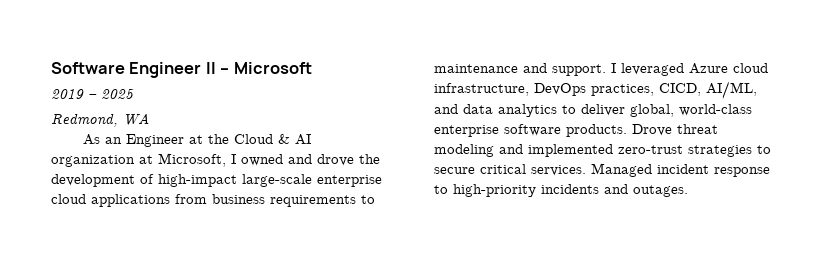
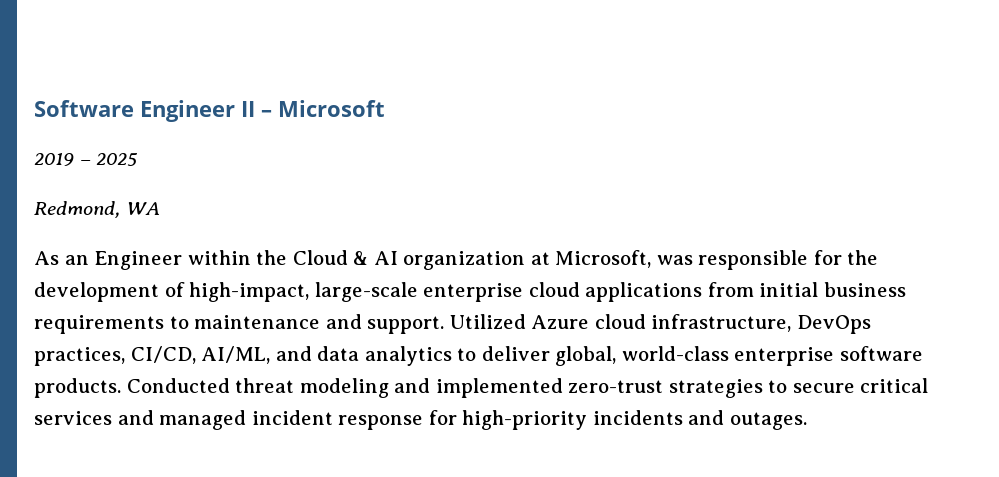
[189,135,204,144] at -> [187,250,251,265] within
[231,154,354,166] I owned and drove -> [656,250,842,270] was responsible for
[158,174,237,187] high-impact -> [189,282,310,302] high-impact,
(207, 199) none -> [759,282,819,297] initial
[611,63,684,76] I leveraged -> [449,314,526,329] Utilized
[659,83,701,96] CICD, -> [130,346,196,364] CI/CD,
[632,124,672,136] Drove -> [126,378,230,393] Conducted
[531,163,652,177] services. Managed -> [34,410,247,430] services and managed
[434,185,448,194] to -> [428,410,457,425] for

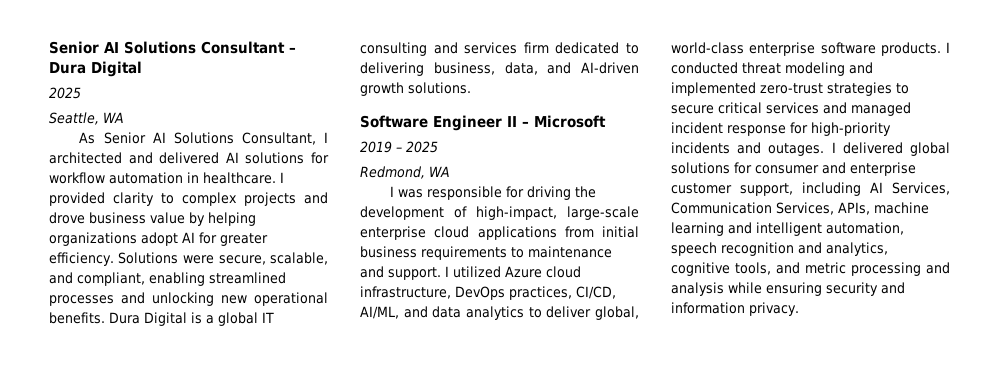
(34, 108) none -> [49,41,296,54] [49,61,142,77] [49,87,81,99] [49,112,124,125] [79,132,328,145] [49,152,329,164] [49,172,284,184] [49,192,328,206] [49,212,256,226] [49,232,268,246] [49,252,328,266] [49,272,286,286] [49,292,328,306] [49,312,274,326] [360,42,639,56] [360,62,639,76] [360,82,471,96] Senior AI Solutions Consultant – Dura Digital // 2025 // Seattle, WA // As Senior AI Solutions Consultant, I architected and delivered AI solutions for workflow automation in healthcare. I provided clarity to complex projects and drove business value by helping organizations adopt AI for greater efficiency. Solutions were secure, scalable, and compliant, enabling streamlined processes and unlocking new operational benefits. Dura Digital is a global IT consulting and services firm dedicated to delivering business, data, and AI-driven growth solutions. //
[34,250,652,270] As an Engineer within the Cloud & AI organization at Microsoft, -> [390,186,395,197] I
(842, 257) none -> [527,186,572,200] driving
[449,314,526,329] Utilized -> [445,266,501,278] I utilized
[126,378,230,393] Conducted -> [946,42,950,53] [671,62,738,74] I conducted
(807, 421) none -> [831,142,950,156] [671,162,916,176] [671,182,950,196] [671,202,929,215] [671,222,904,236] [671,242,888,256] [671,262,950,276] [671,282,905,296] [671,302,799,316] I delivered global solutions for consumer and enterprise customer support, including AI Services, Communication Services, APIs, machine learning and intelligent automation, speech recognition and analytics, cognitive tools, and metric processing and analysis while ensuring security and information privacy.

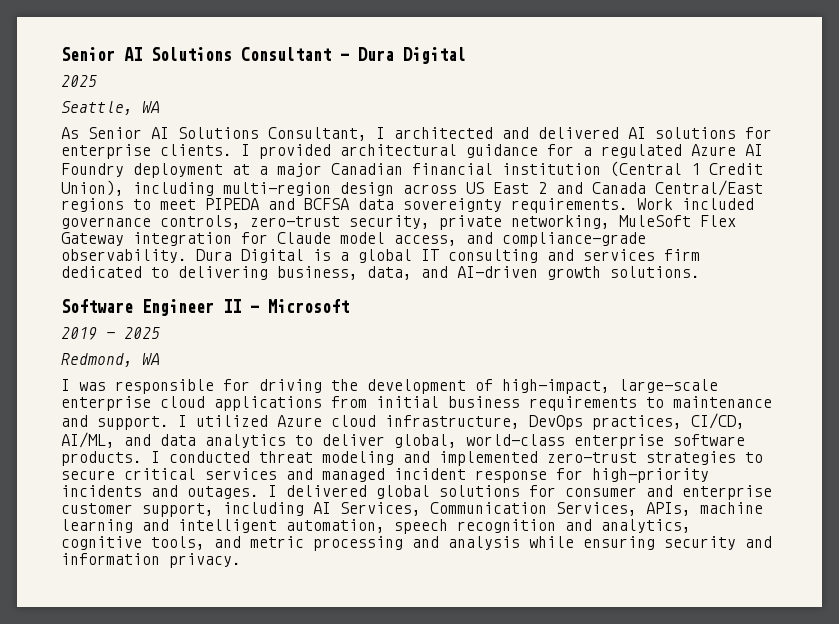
[49,172,284,184] [49,192,328,206] [49,212,256,226] [49,232,268,246] [49,252,328,266] [49,272,286,286] [49,292,328,306] [49,312,105,324] workflow automation in healthcare. I provided clarity to complex projects and drove business value by helping organizations adopt AI for greater efficiency. Solutions were secure, scalable, and compliant, enabling streamlined processes and unlocking new operational benefits. -> [61,144,763,159] [61,161,763,178] [61,180,763,196] [61,198,754,213] [61,215,736,230] [61,232,646,247] [61,249,187,263] enterprise clients. I provided architectural guidance for a regulated Azure AI Foundry deployment at a major Canadian financial institution (Central 1 Credit Union), including multi-region design across US East 2 and Canada Central/East regions to meet PIPEDA and BCFSA data sovereignty requirements. Work included governance controls, zero-trust security, private networking, MuleSoft Flex Gateway integration for Claude model access, and compliance-grade observability.

